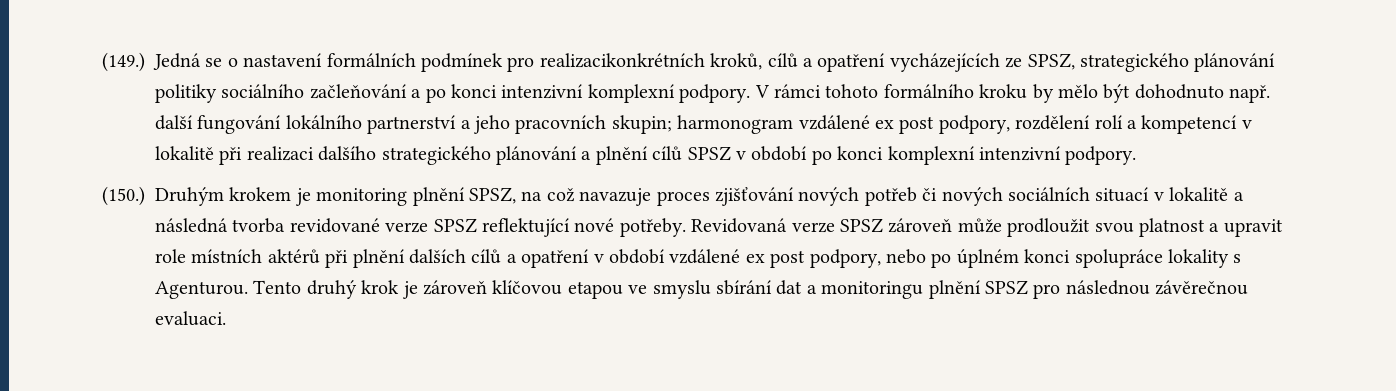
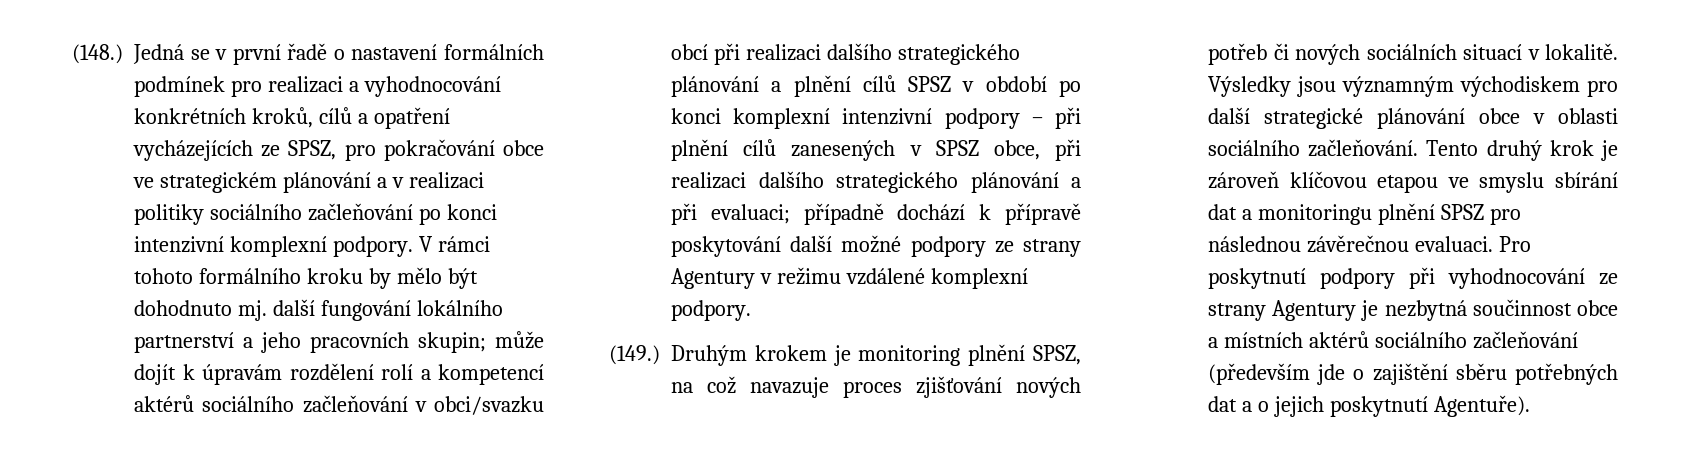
[102,52,145,72] (149.) -> [72,44,123,64] (148.)
(223, 62) none -> [215,43,328,65] v první řadě
[539,53,705,68] realizacikonkrétních -> [267,76,501,97] [134,108,246,124] realizaci a vyhodnocování konkrétních
[1079,53,1276,72] strategického plánování -> [344,139,544,161] [133,172,484,193] pro pokračování obce ve strategickém plánování a v realizaci
[411,89,422,98] a -> (413, 212) none
[1229,85,1271,103] např. -> [237,300,267,321] mj.
[677,115,1252,134] [155,146,214,160] harmonogram vzdálené ex post podpory, rozdělení rolí a kompetencí v lokalitě -> [495,331,544,349] [134,363,544,385] [134,395,544,415] [671,44,708,60] může dojít k úpravám rozdělení rolí a kompetencí aktérů sociálního začleňování v obci/svazku obcí
(1061, 153) none -> [944,107,1081,129] [671,139,1081,161] [671,171,1081,193] [671,203,1081,225] [671,235,1081,257] [671,267,1028,289] podpory – při plnění cílů zanesených v SPSZ obce, při realizaci dalšího strategického plánování a při evaluaci; případně dochází k přípravě poskytování další možné podpory ze strany Agentury v režimu vzdálené komplexní
[102,186,145,206] (150.) -> [609,345,660,365] (149.)
[1169,187,1244,201] [155,218,1283,237] [155,249,1242,268] [155,281,248,299] lokalitě a následná tvorba revidované verze SPSZ reflektující nové potřeby. Revidovaná verze SPSZ zároveň může prodloužit svou platnost a upravit role místních aktérů při plnění dalších cílů a opatření v období vzdálené ex post podpory, nebo po úplném konci spolupráce lokality s Agenturou. -> [1545,43,1618,60] [1208,76,1618,97] [1208,107,1618,129] [1208,139,1419,157] lokalitě. Výsledky jsou významným východiskem pro další strategické plánování obce v oblasti sociálního začleňování.
(226, 318) none -> [1498,236,1531,252] [1208,267,1618,289] [1208,299,1618,321] [1208,331,1578,349] [1208,363,1618,385] [1208,395,1530,417] Pro poskytnutí podpory při vyhodnocování ze strany Agentury je nezbytná součinnost obce a místních aktérů sociálního začleňování (především jde o zajištění sběru potřebných dat a o jejich poskytnutí Agentuře).

